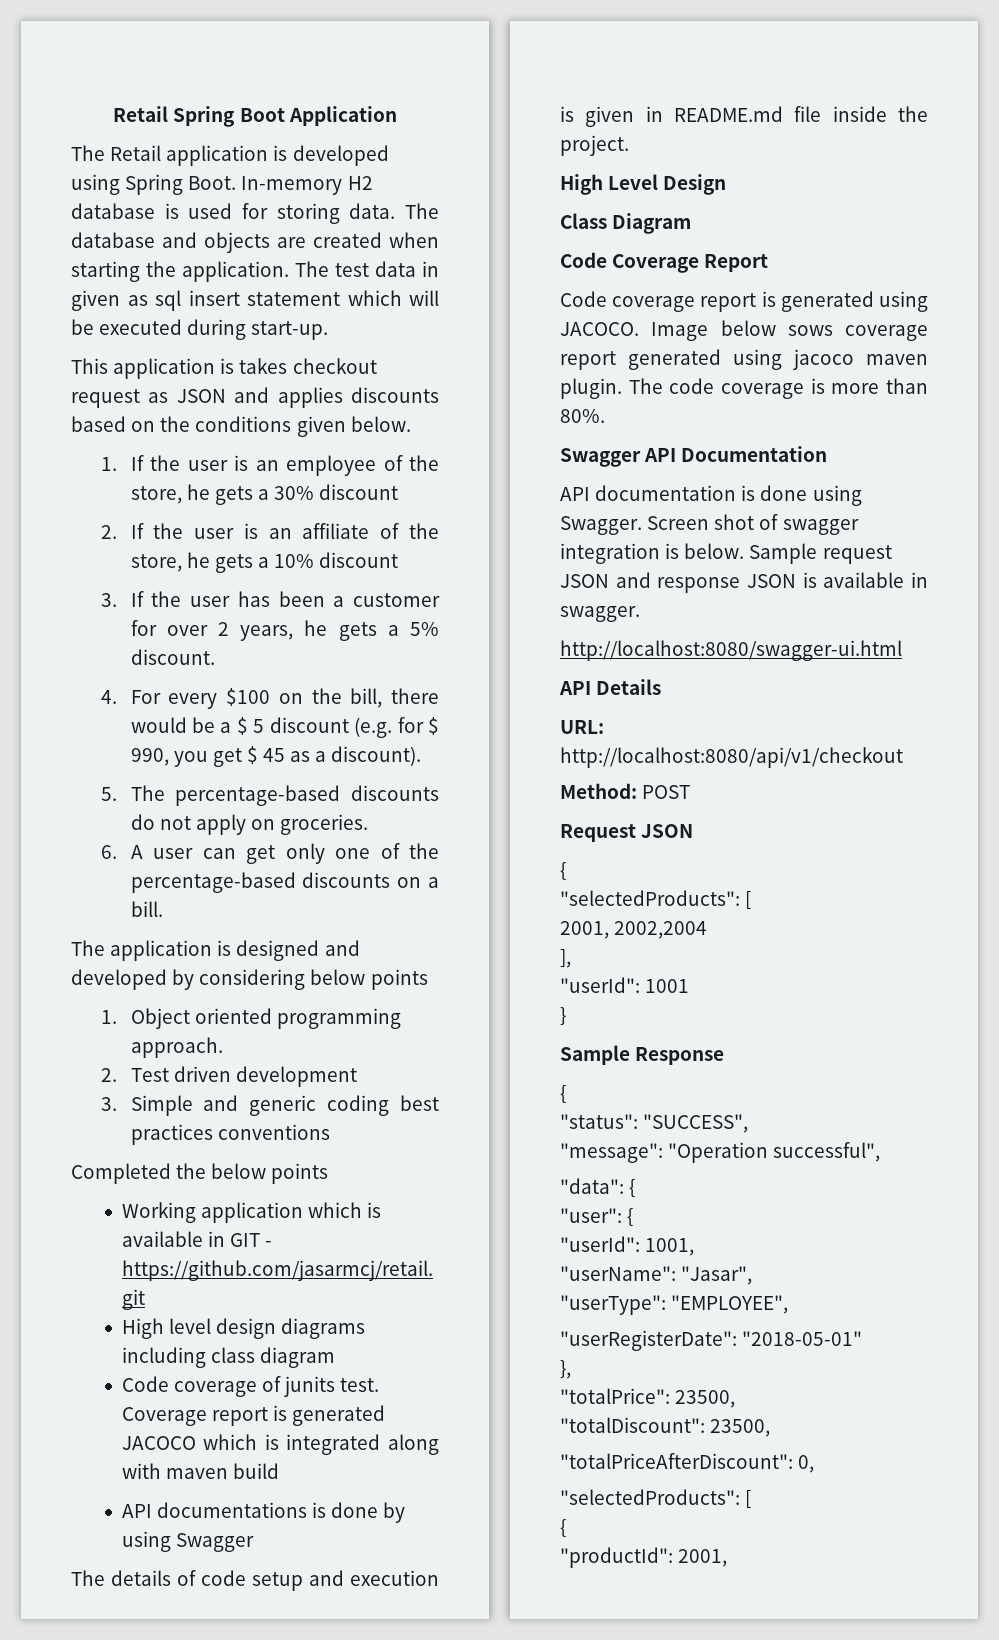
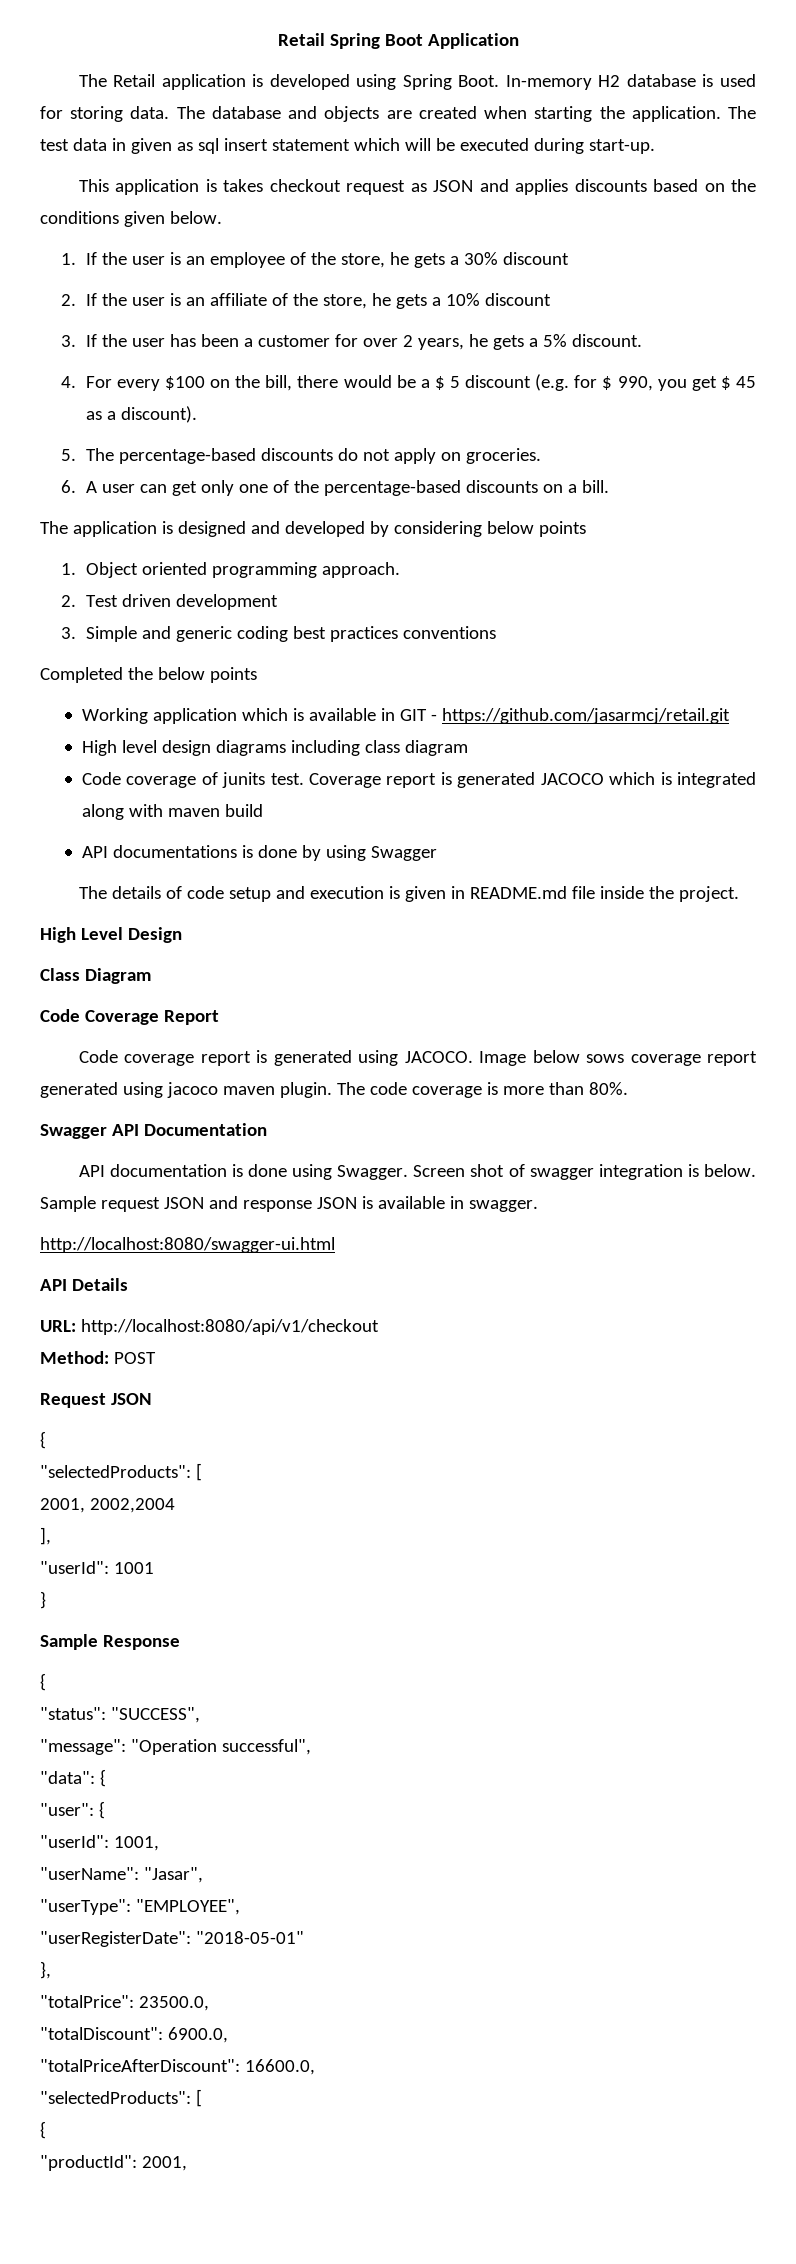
[675,1390,736,1408] 23500, -> [138,1996,209,2011] 23500.0,
[710,1419,771,1437] 23500, -> [167,2027,228,2043] 6900.0,
[798,1455,815,1473] 0, -> [244,2059,315,2075] 16600.0,

